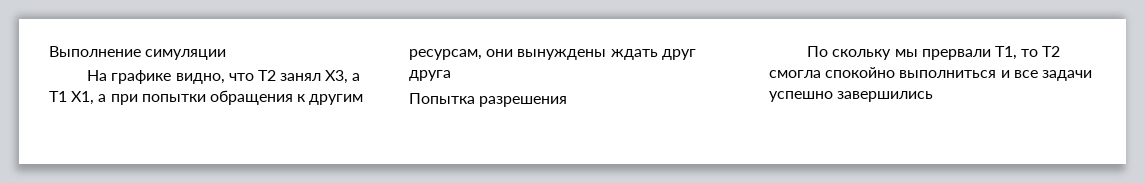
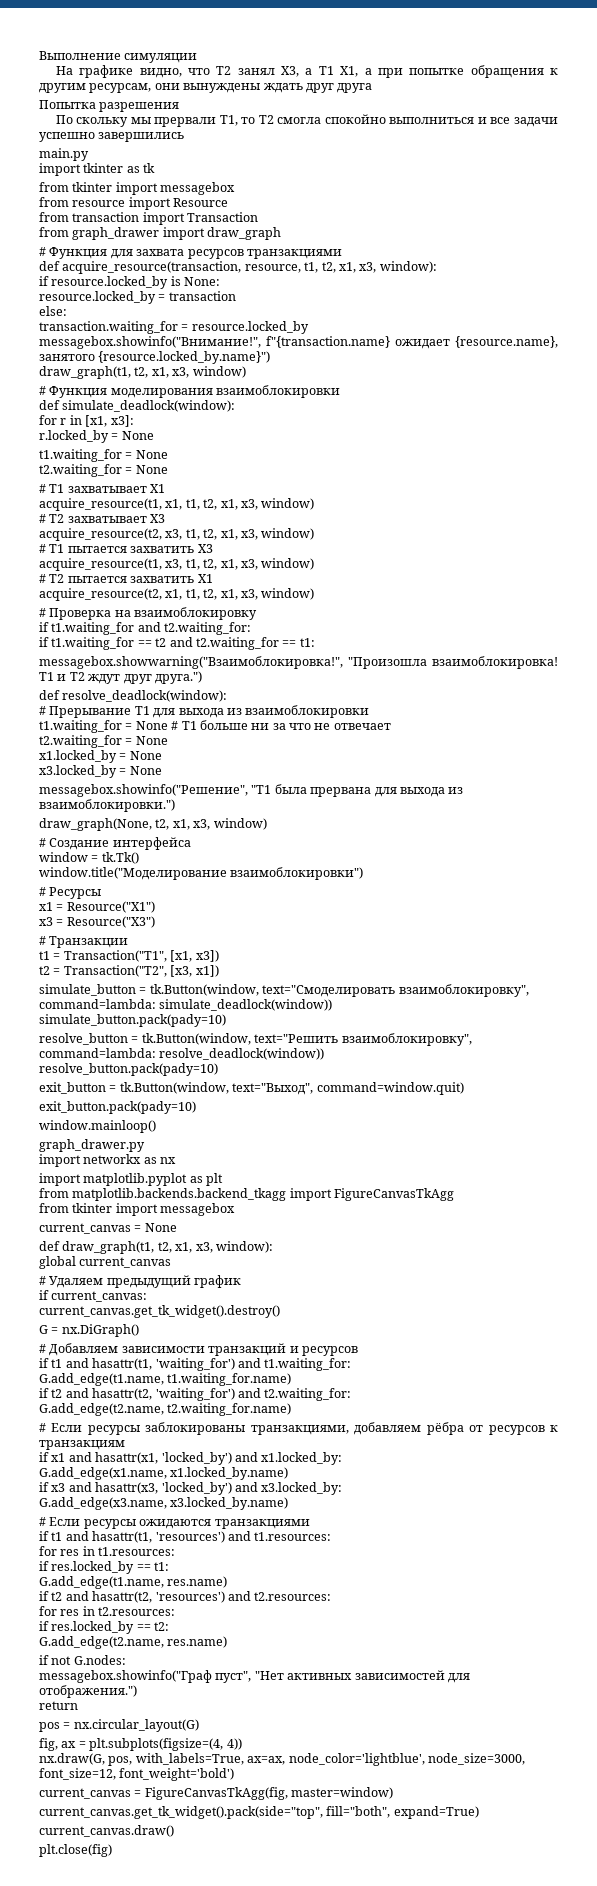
[141,94,206,102] попытки -> [409,68,465,75] попытке
(934, 96) none -> [39,148,89,161] [39,163,156,176] [39,182,236,195] [39,197,229,210] [39,212,259,225] [39,227,282,240] [39,247,342,259] [39,261,437,274] [39,276,221,289] [39,291,236,304] [39,306,67,316] [39,321,309,334] [39,336,558,349] [39,351,271,364] [39,366,246,379] [39,385,341,398] [39,400,236,412] [39,415,134,427] [39,430,154,443] [39,449,168,462] [39,464,168,477] [39,484,166,493] [39,498,315,511] [39,514,166,523] [39,528,315,541] [39,544,213,553] [39,558,315,571] [39,574,213,583] [39,588,315,601] [39,607,258,620] [39,622,252,635] [39,637,315,650] [39,656,558,669] [39,671,202,684] [39,690,228,702] [39,705,370,718] [39,720,391,733] [39,735,168,748] [39,750,162,763] [39,765,162,778] [39,784,464,797] [39,799,175,812] [39,818,267,831] [39,837,191,850] [39,852,139,864] [39,867,364,880] [39,887,102,899] [39,901,155,913] [39,916,155,928] [39,936,129,948] [39,950,219,962] [39,965,219,977] [39,984,529,997] [39,999,333,1011] [39,1014,226,1027] [39,1033,472,1046] [39,1048,325,1060] [39,1063,218,1076] [39,1082,464,1095] [39,1101,196,1114] [39,1120,156,1133] [39,1139,145,1152] [39,1154,177,1167] [39,1173,224,1186] [39,1188,455,1201] [39,1203,236,1216] [39,1223,177,1234] [39,1241,273,1254] [39,1256,172,1269] [39,1275,242,1288] [39,1290,148,1302] [39,1305,280,1318] [39,1324,139,1337] [39,1343,358,1356] [39,1358,352,1371] [39,1373,292,1386] [39,1388,352,1401] [39,1403,292,1416] [39,1422,558,1435] [39,1440,125,1450] [39,1452,343,1465] [39,1467,289,1480] [39,1482,343,1495] [39,1497,289,1510] [39,1517,310,1529] [39,1531,332,1543] [39,1546,176,1556] [39,1561,170,1574] [39,1576,228,1589] [39,1591,332,1603] [39,1606,176,1616] [39,1621,170,1634] [39,1636,228,1649] [39,1655,126,1665] [39,1670,470,1683] [39,1685,137,1698] [39,1701,78,1710] [39,1719,199,1732] [39,1738,242,1751] [39,1753,525,1766] [39,1768,235,1781] [39,1787,394,1800] [39,1806,479,1819] [39,1825,174,1837] [39,1844,112,1857] // main.py // import tkinter as tk // from tkinter import messagebox // from resource import Resource // from transaction import Transaction // from graph_drawer import draw_graph // # Функция для захвата ресурсов транзакциями // def acquire_resource(transaction, resource, t1, t2, x1, x3, window): // if resource.locked_by is None: // resource.locked_by = transaction // else: // transaction.waiting_for = resource.locked_by // messagebox.showinfo("Внимание!", f"{transaction.name} ожидает {resource.name}, занятого {resource.locked_by.name}") // draw_graph(t1, t2, x1, x3, window) // # Функция моделирования взаимоблокировки // def simulate_deadlock(window): // for r in [x1, x3]: // r.locked_by = None // t1.waiting_for = None // t2.waiting_for = None // # T1 захватывает X1 // acquire_resource(t1, x1, t1, t2, x1, x3, window) // # T2 захватывает X3 // acquire_resource(t2, x3, t1, t2, x1, x3, window) // # T1 пытается захватить X3 // acquire_resource(t1, x3, t1, t2, x1, x3, window) // # T2 пытается захватить X1 // acquire_resource(t2, x1, t1, t2, x1, x3, window) // # Проверка на взаимоблокировку // if t1.waiting_for and t2.waiting_for: // if t1.waiting_for == t2 and t2.waiting_for == t1: // messagebox.showwarning("Взаимоблокировка!", "Произошла взаимоблокировка! T1 и T2 ждут друг друга.") // def resolve_deadlock(window): // # Прерывание T1 для выхода из взаимоблокировки // t1.waiting_for = None # T1 больше ни за что не отвечает // t2.waiting_for = None // x1.locked_by = None // x3.locked_by = None // messagebox.showinfo("Решение", "T1 была прервана для выхода из взаимоблокировки.") // draw_graph(None, t2, x1, x3, window) // # Создание интерфейса // window = tk.Tk() // window.title("Моделирование взаимоблокировки") // # Ресурсы // x1 = Resource("X1") // x3 = Resource("X3") // # Транзакции // t1 = Transaction("T1", [x1, x3]) // t2 = Transaction("T2", [x3, x1]) // simulate_button = tk.Button(window, text="Смоделировать взаимоблокировку", command=lambda: simulate_deadlock(window)) // simulate_button.pack(pady=10) // resolve_button = tk.Button(window, text="Решить взаимоблокировку", command=lambda: resolve_deadlock(window)) // resolve_button.pack(pady=10) // exit_button = tk.Button(window, text="Выход", command=window.quit) // exit_button.pack(pady=10) // window.mainloop() // graph_drawer.py // import networkx as nx // import matplotlib.pyplot as plt // from matplotlib.backends.backend_tkagg import FigureCanvasTkAgg // from tkinter import messagebox // current_canvas = None // def draw_graph(t1, t2, x1, x3, window): // global current_canvas // # Удаляем предыдущий график // if current_canvas: // current_canvas.get_tk_widget().destroy() // G = nx.DiGraph() // # Добавляем зависимости транзакций и ресурсов // if t1 and hasattr(t1, 'waiting_for') and t1.waiting_for: // G.add_edge(t1.name, t1.waiting_for.name) // if t2 and hasattr(t2, 'waiting_for') and t2.waiting_for: // G.add_edge(t2.name, t2.waiting_for.name) // # Если ресурсы заблокированы транзакциями, добавляем рёбра от ресурсов к транзакциям // if x1 and hasattr(x1, 'locked_by') and x1.locked_by: // G.add_edge(x1.name, x1.locked_by.name) // if x3 and hasattr(x3, 'locked_by') and x3.locked_by: // G.add_edge(x3.name, x3.locked_by.name) // # Если ресурсы ожидаются транзакциями // if t1 and hasattr(t1, 'resources') and t1.resources: // for res in t1.resources: // if res.locked_by == t1: // G.add_edge(t1.name, res.name) // if t2 and hasattr(t2, 'resources') and t2.resources: // for res in t2.resources: // if res.locked_by == t2: // G.add_edge(t2.name, res.name) // if not G.nodes: // messagebox.showinfo("Граф пуст", "Нет активных зависимостей для отображения.") // return // pos = nx.circular_layout(G) // fig, ax = plt.subplots(figsize=(4, 4)) // nx.draw(G, pos, with_labels=True, ax=ax, node_color='lightblue', node_size=3000, font_size=12, font_weight='bold') // current_canvas = FigureCanvasTkAgg(fig, master=window) // current_canvas.get_tk_widget().pack(side="top", fill="both", expand=True) // current_canvas.draw() // plt.close(fig)

